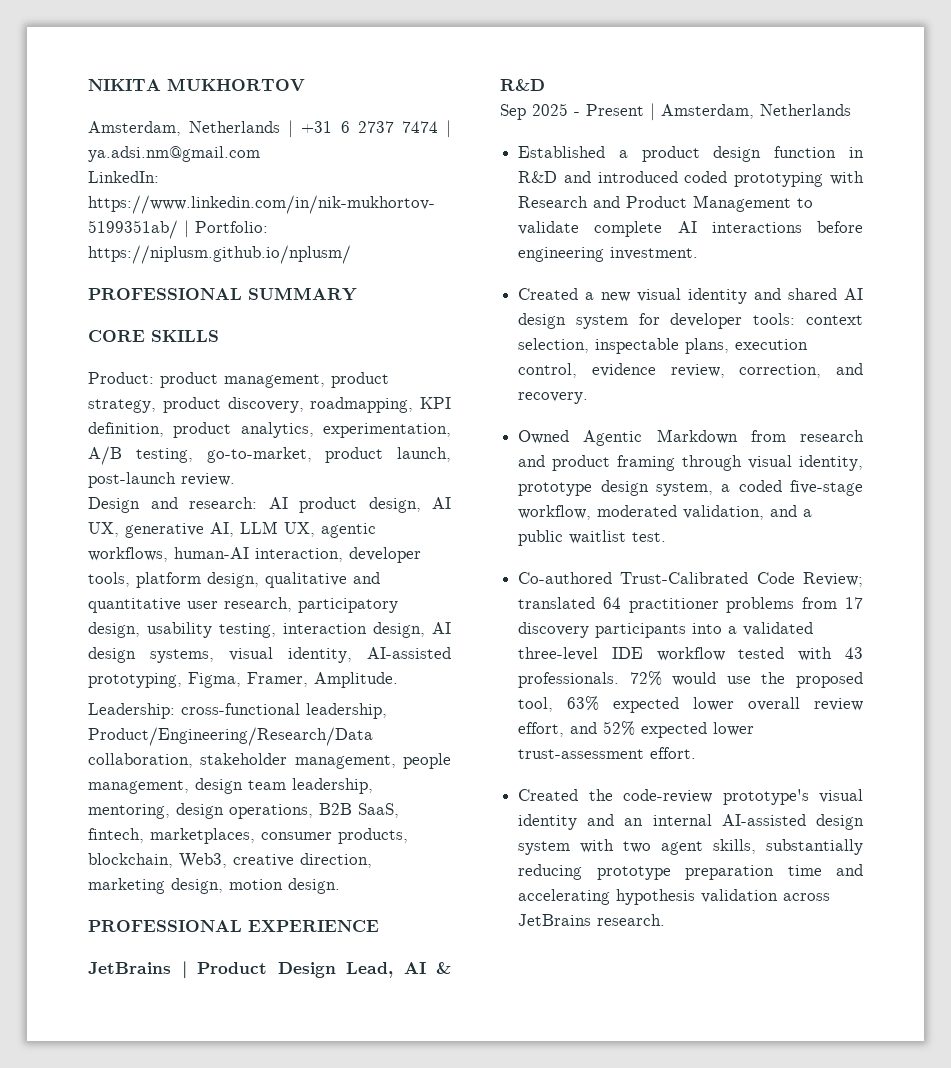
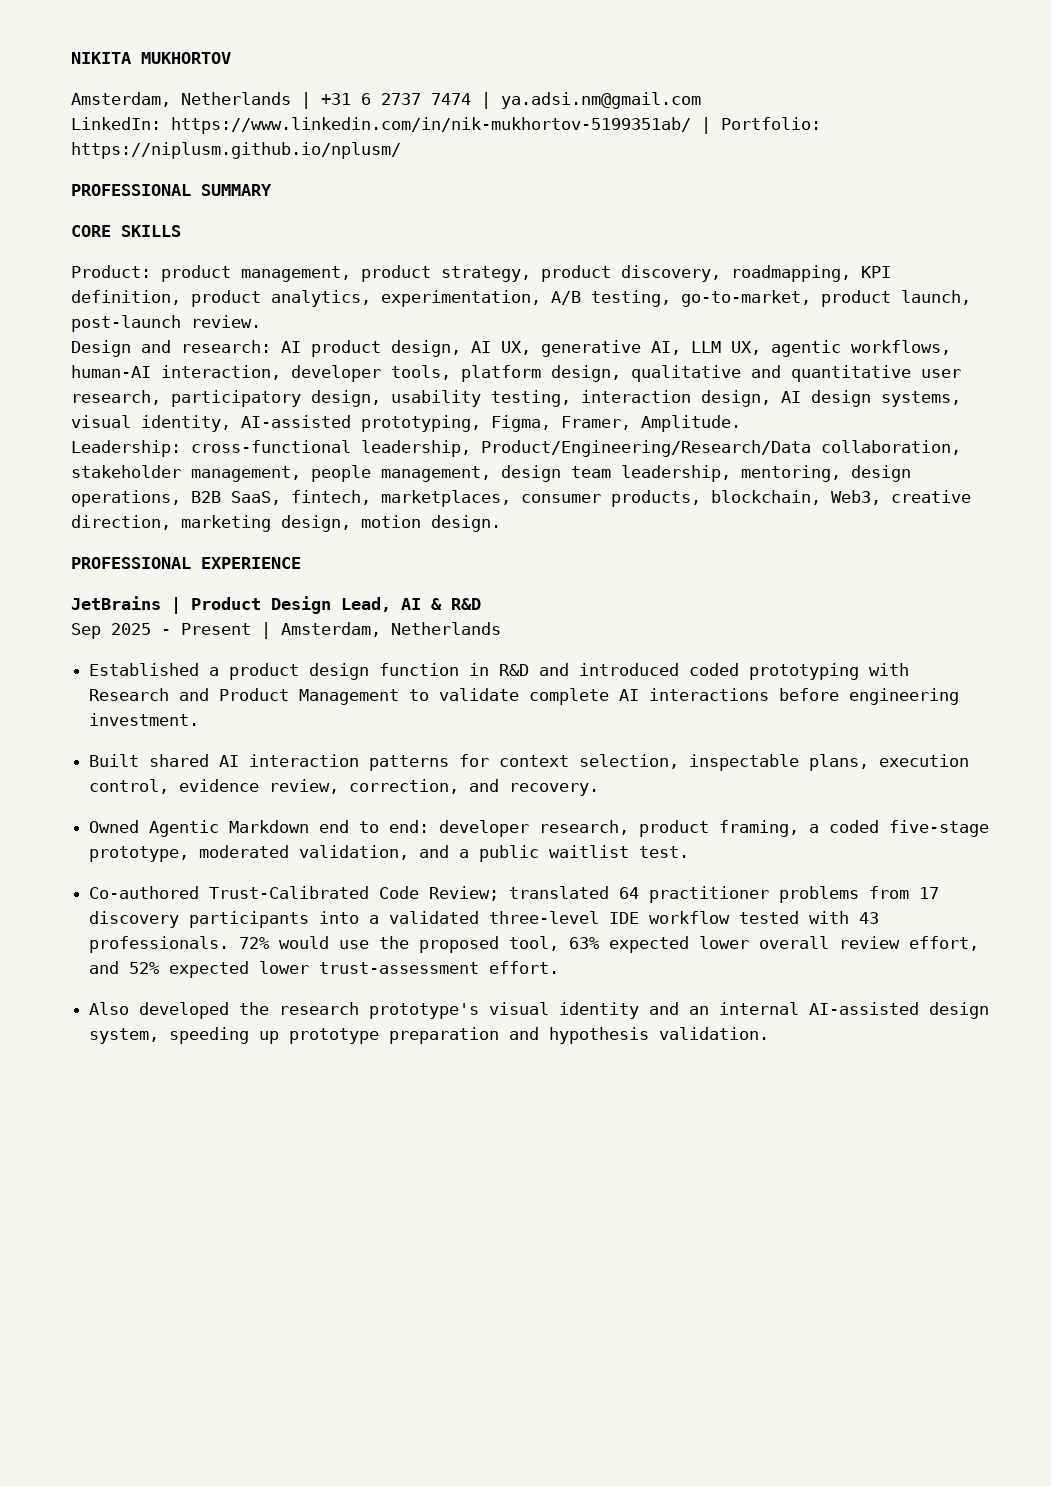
[518,288,863,304] [518,313,796,329] Created a new visual identity and shared AI design system for developer tools: -> [89,754,490,771] Built shared AI interaction patterns for
[750,430,864,442] [518,455,863,471] [518,480,713,496] from research and product framing through visual identity, prototype design system, -> [319,820,800,837] end to end: developer research, product framing,
[518,505,592,520] workflow, -> [89,846,190,862] prototype,
[518,789,713,803] Created the code-review -> [89,1002,360,1019] Also developed the research
[518,839,863,855] [518,864,863,880] [518,889,831,905] [518,914,666,926] system with two agent skills, substantially reducing prototype preparation time and accelerating hypothesis validation across JetBrains research. -> [89,1027,770,1044] system, speeding up prototype preparation and hypothesis validation.

